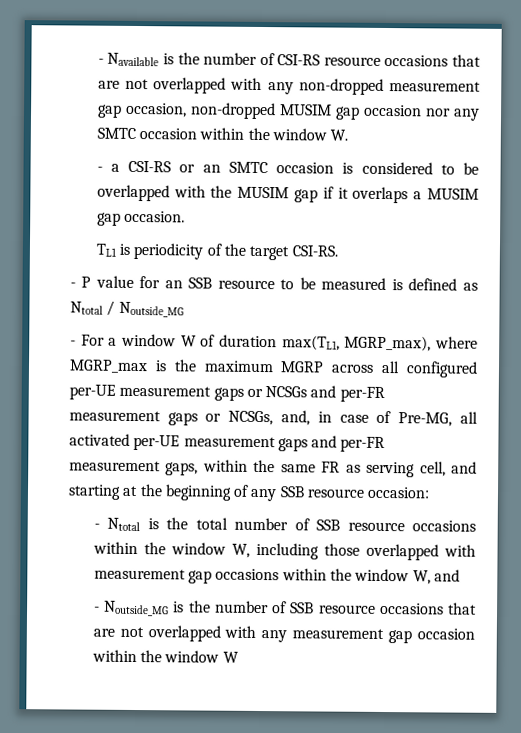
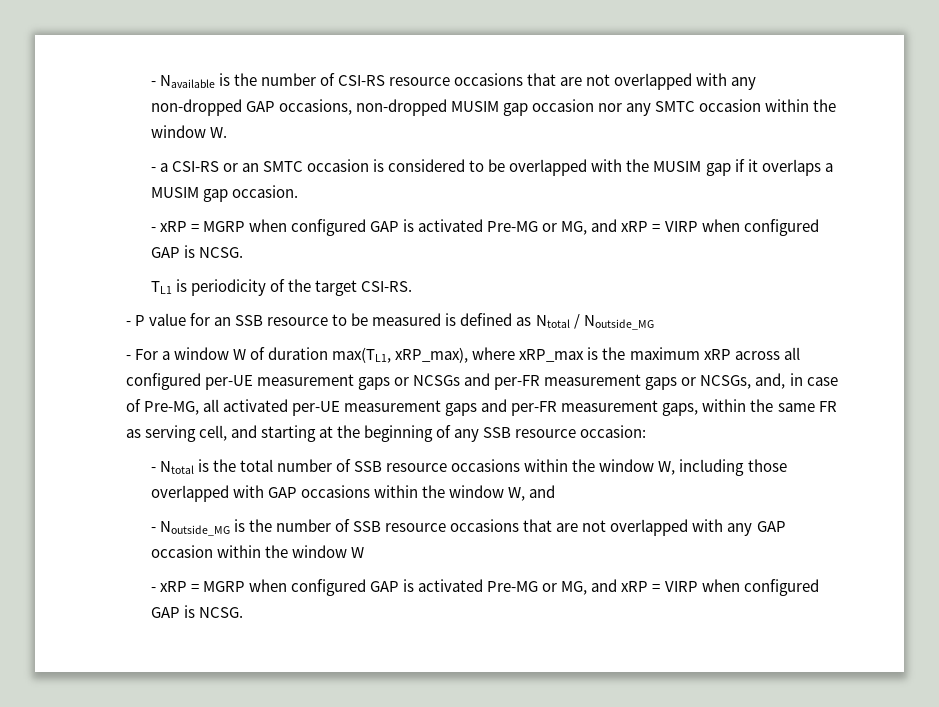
[388,81,481,92] [96,102,187,118] measurement gap occasion, -> [245,99,352,115] GAP occasions,
(186, 216) none -> [150,219,819,236] [150,245,243,258] // - xRP = MGRP when configured GAP is activated Pre-MG or MG, and xRP = VIRP when configured GAP is NCSG.
[344,335,478,352] [68,359,148,374] MGRP_max), where MGRP_max -> [395,347,585,363] xRP_max), where xRP_max
[280,361,325,373] MGRP -> [703,349,731,360] xRP
[93,568,213,584] measurement gap -> [267,487,297,498] GAP
[292,628,413,644] measurement gap -> [756,521,786,532] GAP
(239, 657) none -> [150,579,819,596] [150,605,243,618] // - xRP = MGRP when configured GAP is activated Pre-MG or MG, and xRP = VIRP when configured GAP is NCSG.

